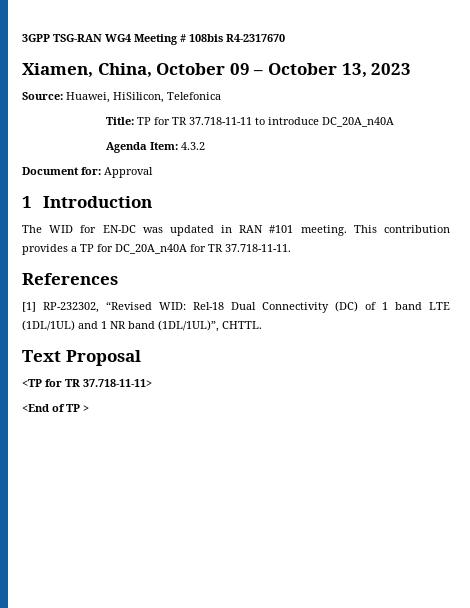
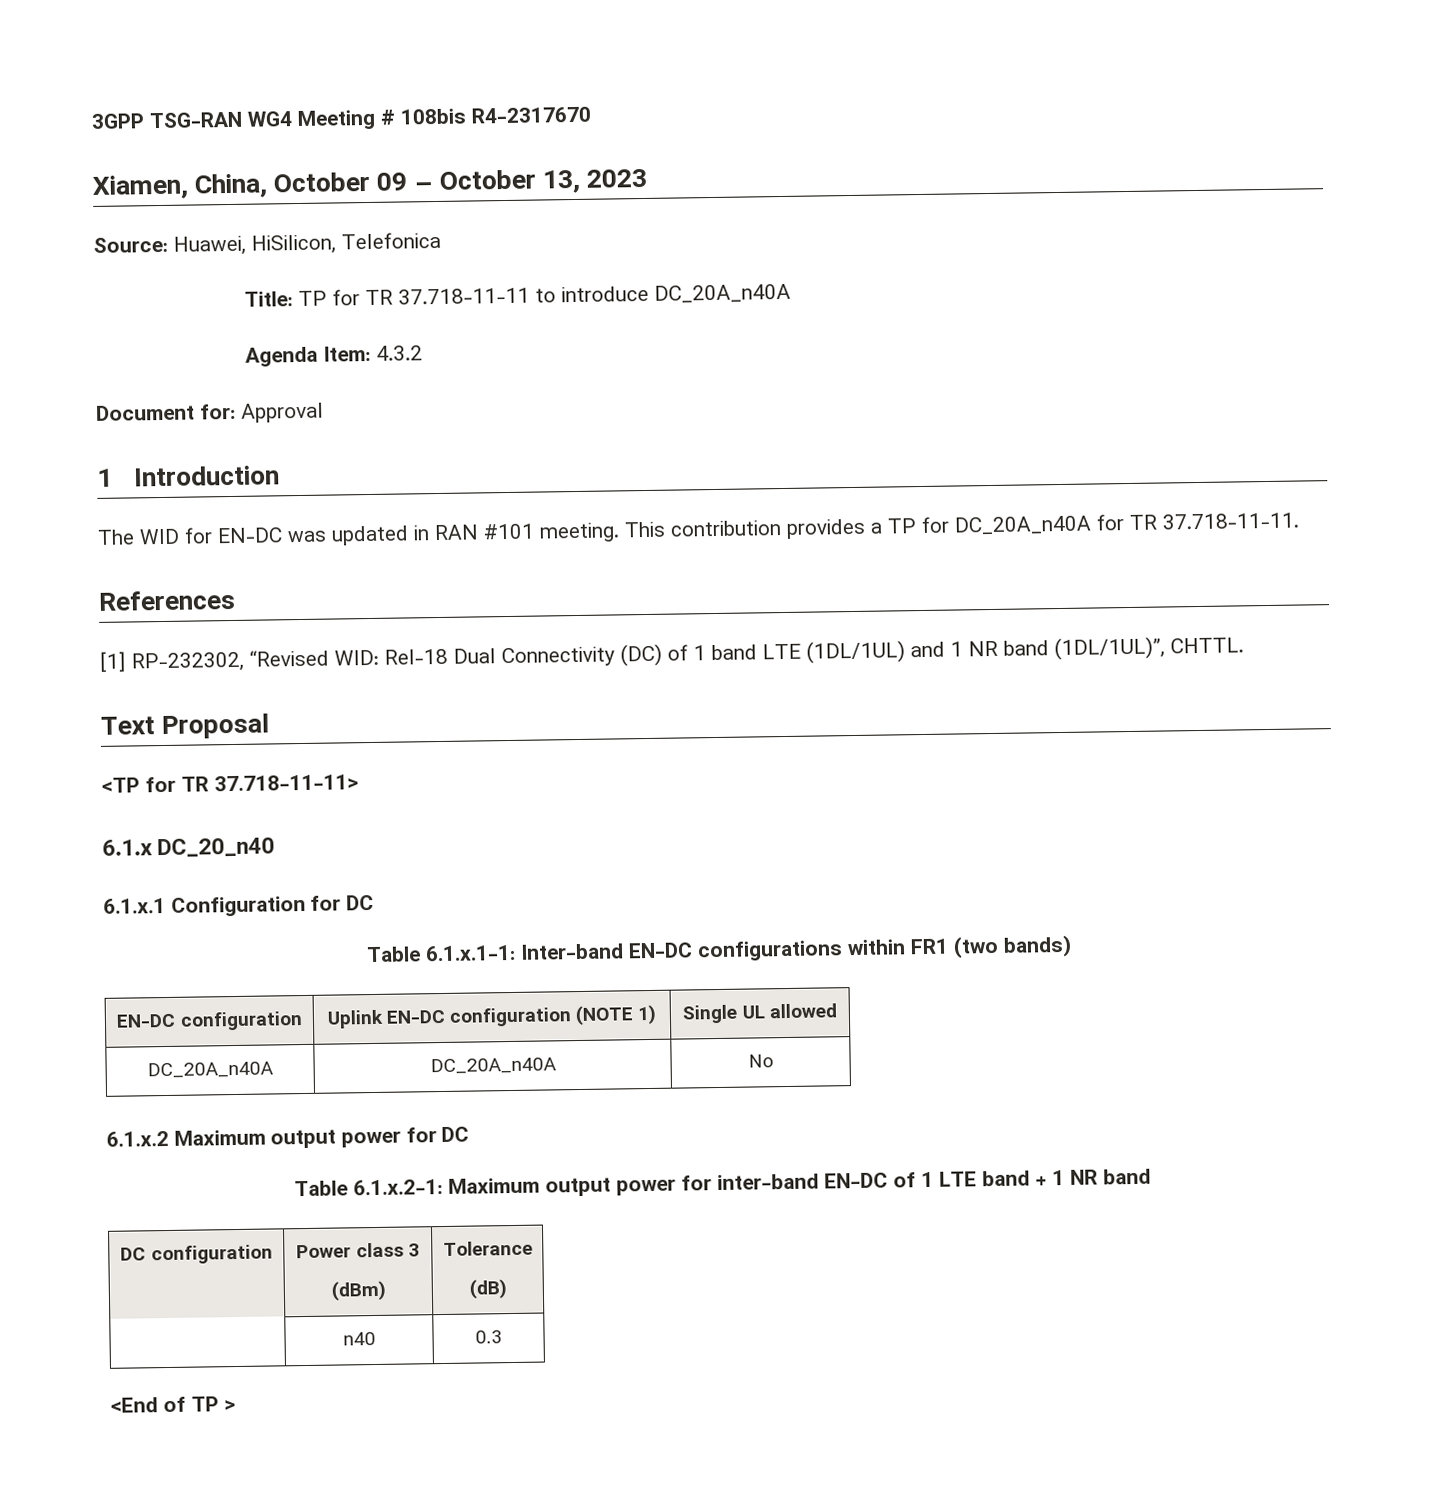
(152, 383) none -> [102,837,276,858] [103,894,375,917] [366,934,1072,963] [116,1011,303,1031] [326,1004,658,1029] [682,1003,837,1024] [147,1061,274,1079] [429,1057,557,1075] [747,1054,774,1068] [106,1126,470,1149] [294,1168,1151,1197] [120,1244,273,1265] [296,1242,420,1259] [330,1280,387,1301] [442,1240,533,1257] [468,1279,508,1299] [342,1331,376,1346] [474,1330,503,1344] // 6.1.x DC_20_n40 // 6.1.x.1 Configuration for DC // Table 6.1.x.1-1: Inter-band EN-DC configurations within FR1 (two bands) // EN-DC configuration | Uplink EN-DC configuration (NOTE 1) | Single UL allowed // DC_20A_n40A | DC_20A_n40A | No // 6.1.x.2 Maximum output power for DC // Table 6.1.x.2-1: Maximum output power for inter-band EN-DC of 1 LTE band + 1 NR band // DC configuration | Power class 3 // (dBm) | Tolerance // (dB) // | n40 | 0.3

